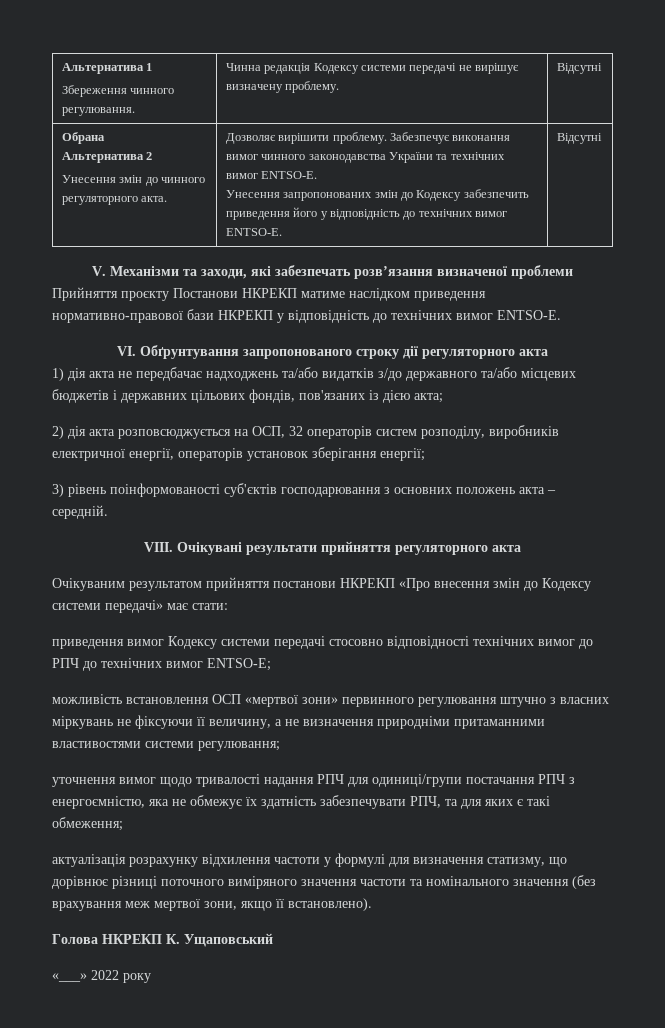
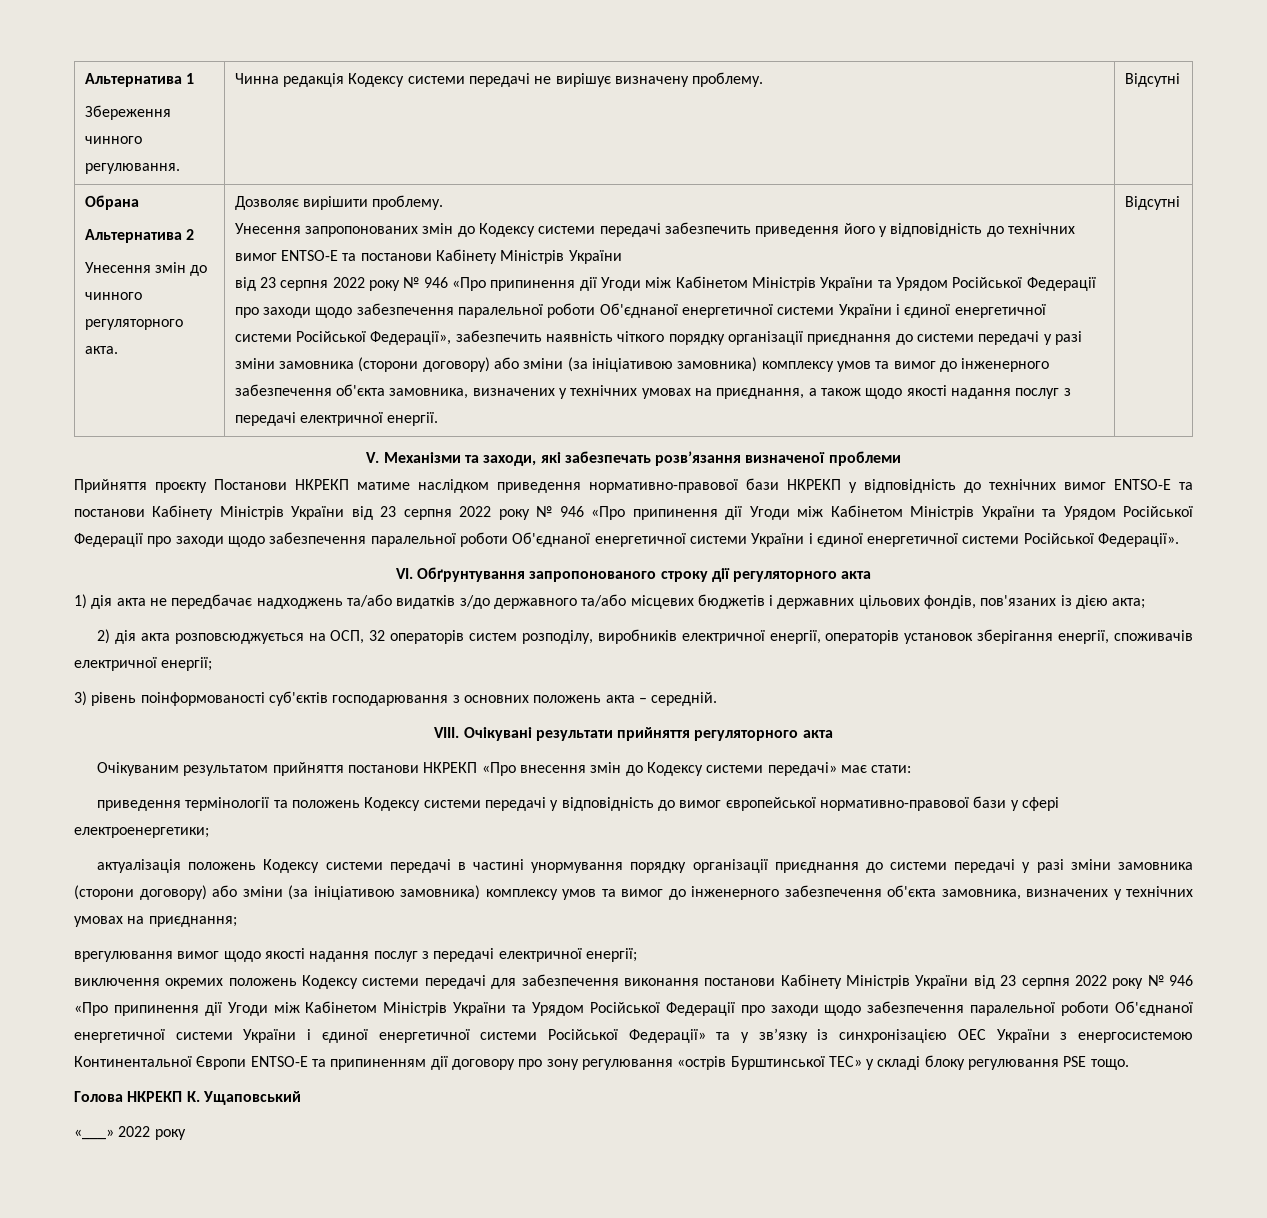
[390,132,511,144] [225,152,505,163] [225,171,318,179] Забезпечує виконання вимог чинного законодавства України та технічних вимог ENTSO-E. -> (444, 202) none
(462, 195) none -> [538,223,661,237] системи передачі
[225,228,282,236] ENTSO-E. -> [281,249,622,264] [234,276,1096,291] [234,303,1046,318] [234,330,1083,345] [234,357,1050,372] [234,384,1071,399] [234,412,439,426] ENTSO-E та постанови Кабінету Міністрів України // від 23 серпня 2022 року № 946 «Про припинення дії Угоди між Кабінетом Міністрів України та Урядом Російської Федерації про заходи щодо забезпечення паралельної роботи Об'єднаної енергетичної системи України і єдиної енергетичної системи Російської Федерації», забезпечить наявність чіткого порядку організації приєднання до системи передачі у разі зміни замовника (сторони договору) або зміни (за ініціативою замовника) комплексу умов та вимог до інженерного забезпечення об'єкта замовника, визначених у технічних умовах на приєднання, а також щодо якості надання послуг з передачі електричної енергії.
[497,310,561,320] ENTSO-E. -> [1114,479,1193,490] [74,505,1193,520] [74,532,1180,547] ENTSO-E та постанови Кабінету Міністрів України від 23 серпня 2022 року № 946 «Про припинення дії Угоди між Кабінетом Міністрів України та Урядом Російської Федерації про заходи щодо забезпечення паралельної роботи Об'єднаної енергетичної системи України і єдиної енергетичної системи Російської Федерації».
(377, 454) none -> [1058,630,1193,644] [74,657,157,671] енергії, споживачів електричної
[127,636,593,649] [52,658,271,671] [52,694,609,707] [52,715,545,729] [52,741,280,751] [52,774,575,787] [52,795,550,809] [52,817,123,831] [52,853,567,867] [52,875,596,889] [52,898,372,911] вимог Кодексу системи передачі стосовно відповідності технічних вимог до РПЧ до технічних вимог ENTSO-E; // можливість встановлення ОСП «мертвої зони» первинного регулювання штучно з власних міркувань не фіксуючи її величину, а не визначення природніми притаманними властивостями системи регулювання; // уточнення вимог щодо тривалості надання РПЧ для одиниці/групи постачання РПЧ з енергоємністю, яка не обмежує їх здатність забезпечувати РПЧ, та для яких є такі обмеження; // актуалізація розрахунку відхилення частоти у формулі для визначення статизму, що дорівнює різниці поточного виміряного значення частоти та номінального значення (без врахування меж мертвої зони, якщо її встановлено). -> [185,796,1059,811] [74,827,209,838] [97,859,1194,873] [74,885,1193,900] [74,916,237,927] [74,948,637,962] [74,974,1193,989] [74,1001,1194,1016] [74,1028,1194,1043] [74,1055,1129,1070] термінології та положень Кодексу системи передачі у відповідність до вимог європейської нормативно-правової бази у сфері електроенергетики; // актуалізація положень Кодексу системи передачі в частині унормування порядку організації приєднання до системи передачі у разі зміни замовника (сторони договору) або зміни (за ініціативою замовника) комплексу умов та вимог до інженерного забезпечення об'єкта замовника, визначених у технічних умовах на приєднання; // врегулювання вимог щодо якості надання послуг з передачі електричної енергії; // виключення окремих положень Кодексу системи передачі для забезпечення виконання постанови Кабінету Міністрів України від 23 серпня 2022 року № 946 «Про припинення дії Угоди між Кабінетом Міністрів України та Урядом Російської Федерації про заходи щодо забезпечення паралельної роботи Об'єднаної енергетичної системи України і єдиної енергетичної системи Російської Федерації» та у зв’язку із синхронізацією ОЕС України з енергосистемою Континентальної Європи ENTSO-E та припиненням дії договору про зону регулювання «острів Бурштинської ТЕС» у складі блоку регулювання PSE тощо.

